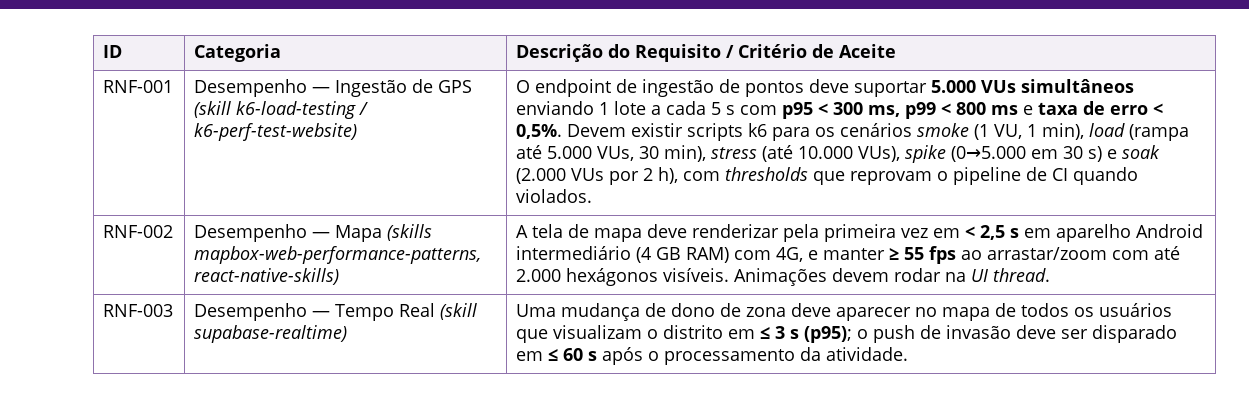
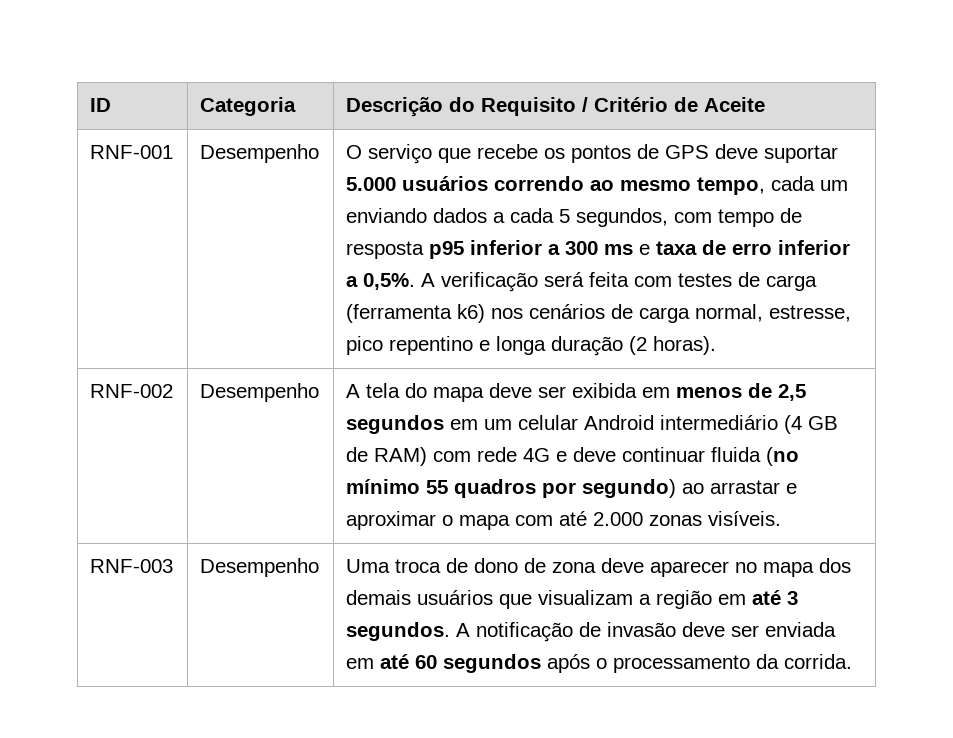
[312,79,473,97] [194,101,369,119] [194,123,358,141] [516,79,1135,97] [516,101,987,119] — Ingestão de GPS (skill k6-load-testing / k6-perf-test-website) | O endpoint de ingestão de pontos deve suportar 5.000 VUs simultâneos enviando 1 lote a cada 5 s com p95 < 300 ms, p99 < 800 -> [346,144,839,164] [346,176,849,195] [346,208,803,227] [346,240,599,259] | O serviço que recebe os pontos de GPS deve suportar 5.000 usuários correndo ao mesmo tempo, cada um enviando dados a cada 5 segundos, com tempo de resposta p95 inferior a 300
[1153,103,1164,115] [516,123,1190,141] [516,145,1161,163] [516,167,1139,185] [516,189,593,203] [103,225,174,238] [194,224,433,242] [194,246,482,264] [194,268,340,285] < 0,5%. Devem existir scripts k6 para os cenários smoke (1 VU, 1 min), load (rampa até 5.000 VUs, 30 min), stress (até 10.000 VUs), spike (0→5.000 em 30 s) e soak (2.000 VUs por 2 h), com thresholds que reprovam o pipeline de CI quando violados. // RNF-002 | Desempenho — Mapa (skills mapbox-web-performance-patterns, react-native-skills) -> [778,240,851,255] [346,272,818,292] [346,304,852,323] [346,336,717,356] [90,384,174,398] [200,383,320,402] inferior a 0,5%. A verificação será feita com testes de carga (ferramenta k6) nos cenários de carga normal, estresse, pico repentino e longa duração (2 horas). // RNF-002 | Desempenho
[568,224,590,238] de -> [405,383,428,398] do
[692,224,1132,242] renderizar pela primeira vez em < 2,5 s em aparelho -> [538,383,807,401] [346,415,579,434] ser exibida em menos de 2,5 segundos em um celular
(682, 253) none -> [346,447,369,462] de
[776,246,1108,264] 4G, e manter ≥ 55 fps ao arrastar/zoom -> [477,447,800,466] [346,479,798,498] [346,511,511,530] rede 4G e deve continuar fluida (no mínimo 55 quadros por segundo) ao arrastar e aproximar o mapa
[566,268,659,286] hexágonos -> [649,515,703,526] zonas
[734,268,1051,286] [103,304,174,317] [194,303,478,321] [194,325,348,343] Animações devem rodar na UI thread. // RNF-003 | Desempenho — Tempo Real (skill supabase-realtime) -> [90,559,174,573] [200,558,320,577] // RNF-003 | Desempenho
[561,303,641,321] mudança -> [395,559,442,573] troca
[995,303,1173,317] [516,325,1178,343] [516,348,598,361] de todos os usuários que visualizam o distrito em ≤ 3 s (p95); o push de invasão deve ser disparado em ≤ 60 s -> [819,558,852,573] [346,590,799,609] [346,622,837,642] [346,654,542,673] dos demais usuários que visualizam a região em até 3 segundos. A notificação de invasão deve ser enviada em até 60 segundos
[826,347,909,361] atividade. -> [784,654,853,669] corrida.

